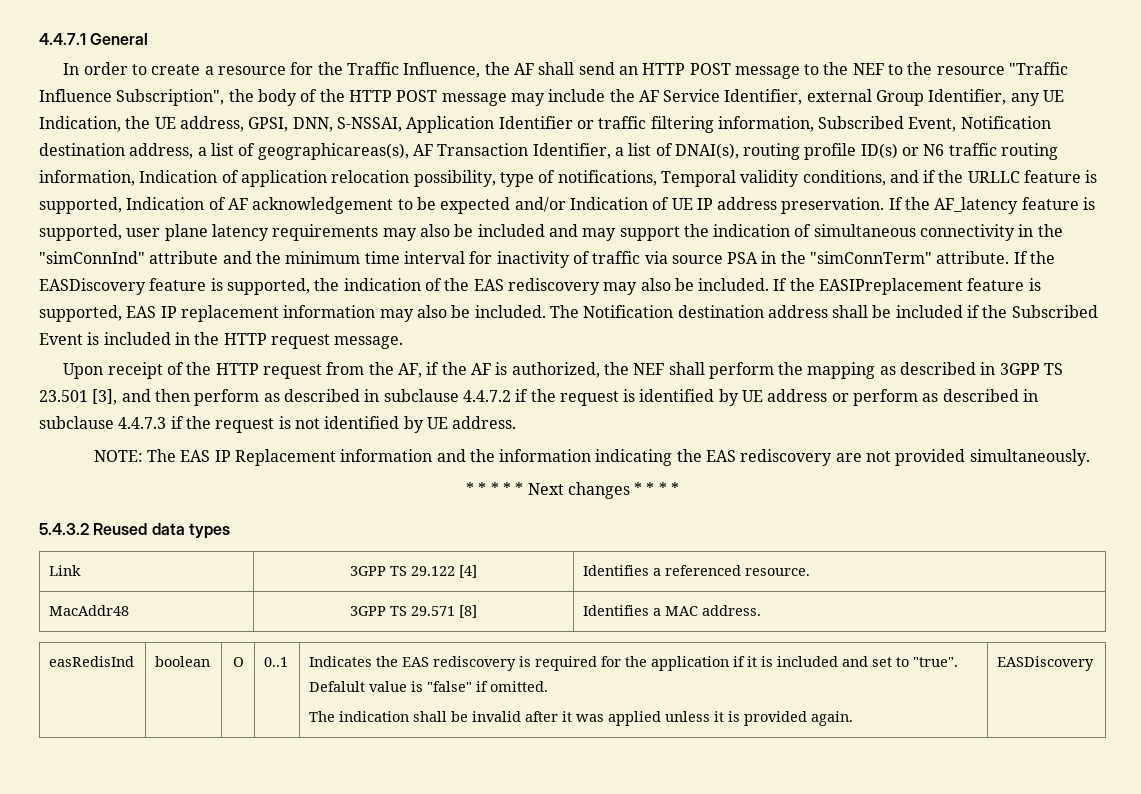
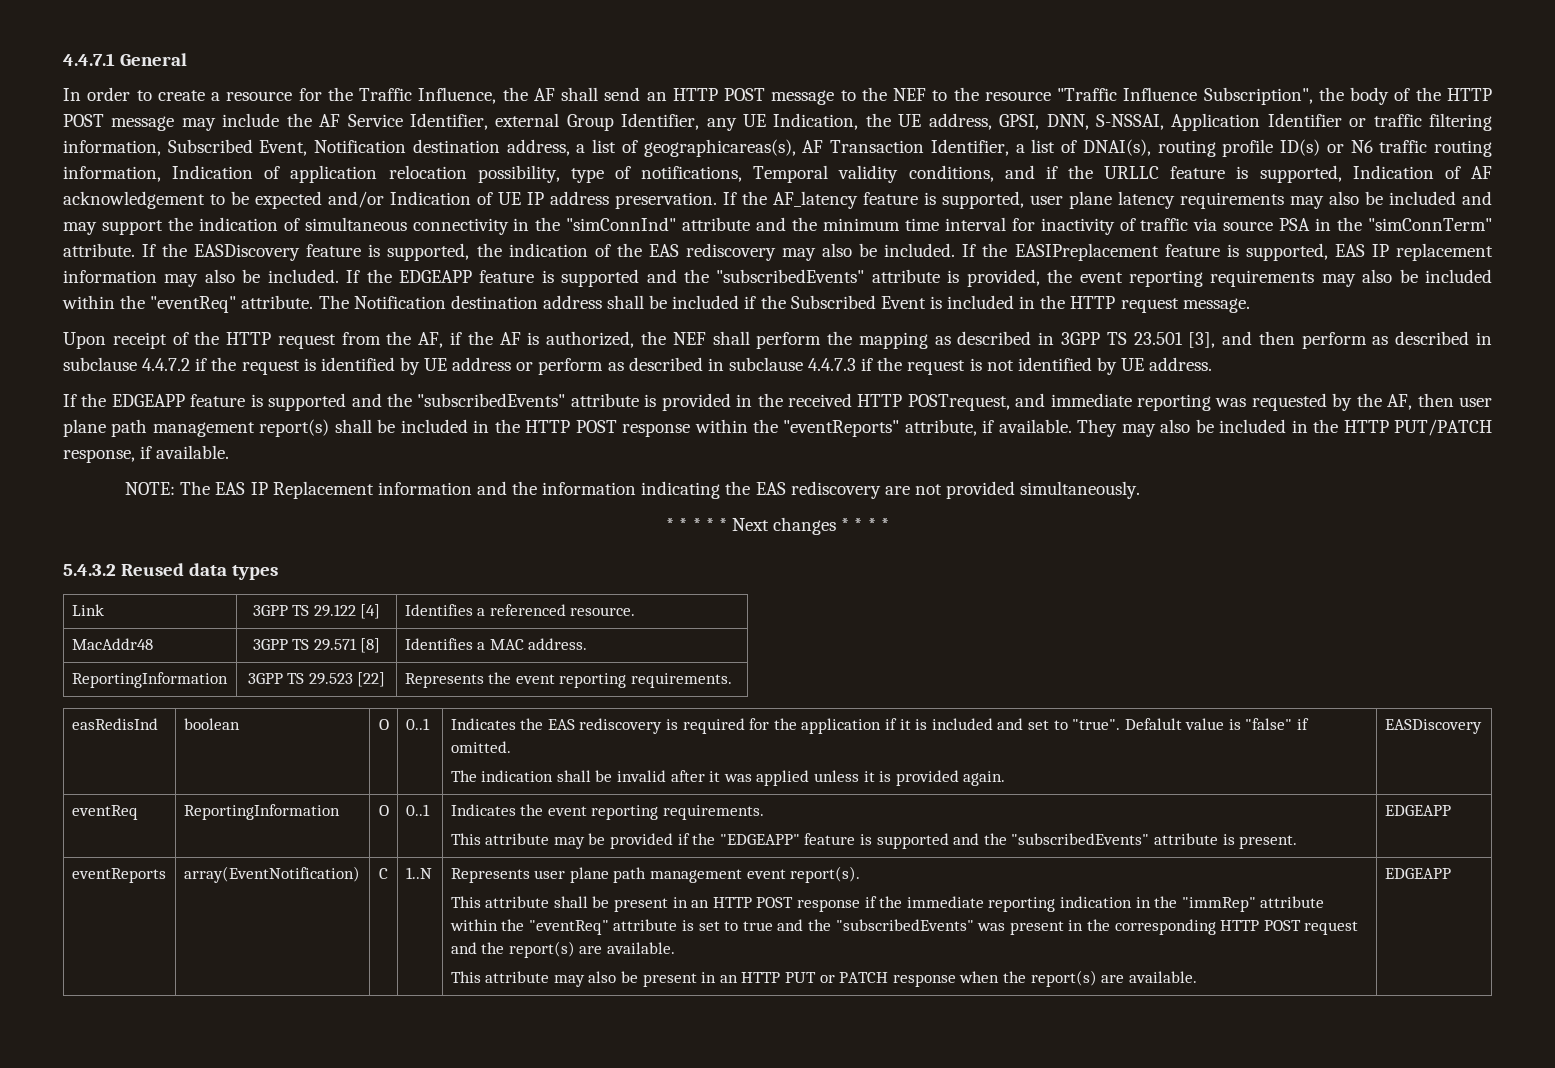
(546, 311) none -> [346,269,1493,287] [62,295,314,313] If the EDGEAPP feature is supported and the "subscribedEvents" attribute is provided, the event reporting requirements may also be included within the "eventReq" attribute.
(517, 422) none -> [63,393,1492,411] [63,419,1493,437] [63,445,230,463] // If the EDGEAPP feature is supported and the "subscribedEvents" attribute is provided in the received HTTP POSTrequest, and immediate reporting was requested by the AF, then user plane path management report(s) shall be included in the HTTP POST response within the "eventReports" attribute, if available. They may also be included in the HTTP PUT/PATCH response, if available.
(762, 610) none -> [71,672,228,688] [247,672,386,687] [404,672,733,688] // ReportingInformation | 3GPP TS 29.523 [22] | Represents the event reporting requirements.
(1095, 663) none -> [71,805,138,820] [183,804,340,820] [378,805,389,816] [405,804,430,816] [450,804,765,820] [450,833,1298,849] [1384,805,1451,816] [71,868,166,883] [183,866,360,883] [379,868,388,879] [405,867,432,879] [450,866,861,883] [450,896,1325,912] [449,919,1359,935] [450,941,676,958] [450,970,1197,987] [1384,868,1451,879] // eventReq | ReportingInformation | O | 0..1 | Indicates the event reporting requirements. // This attribute may be provided if the "EDGEAPP" feature is supported and the "subscribedEvents" attribute is present. | EDGEAPP // eventReports | array(EventNotification) | C | 1..N | Represents user plane path management event report(s). // This attribute shall be present in an HTTP POST response if the immediate reporting indication in the "immRep" attribute within the "eventReq" attribute is set to true and the "subscribedEvents" was present in the corresponding HTTP POST request and the report(s) are available. // This attribute may also be present in an HTTP PUT or PATCH response when the report(s) are available. | EDGEAPP

